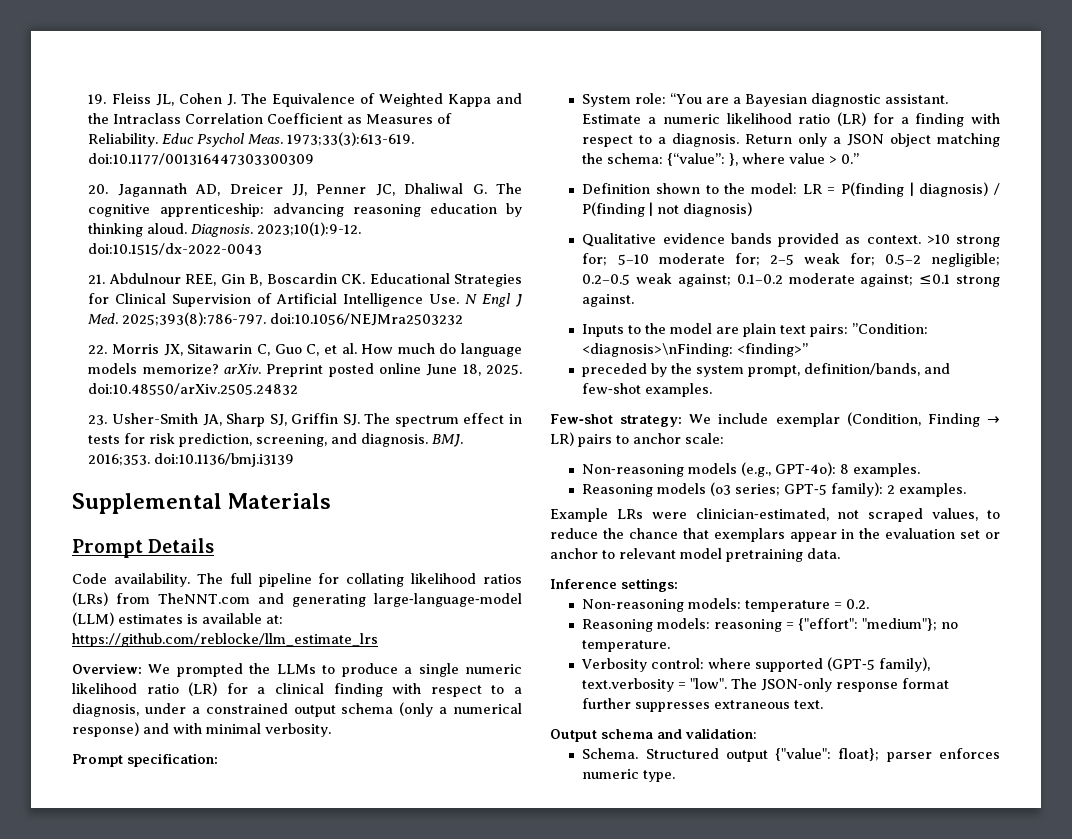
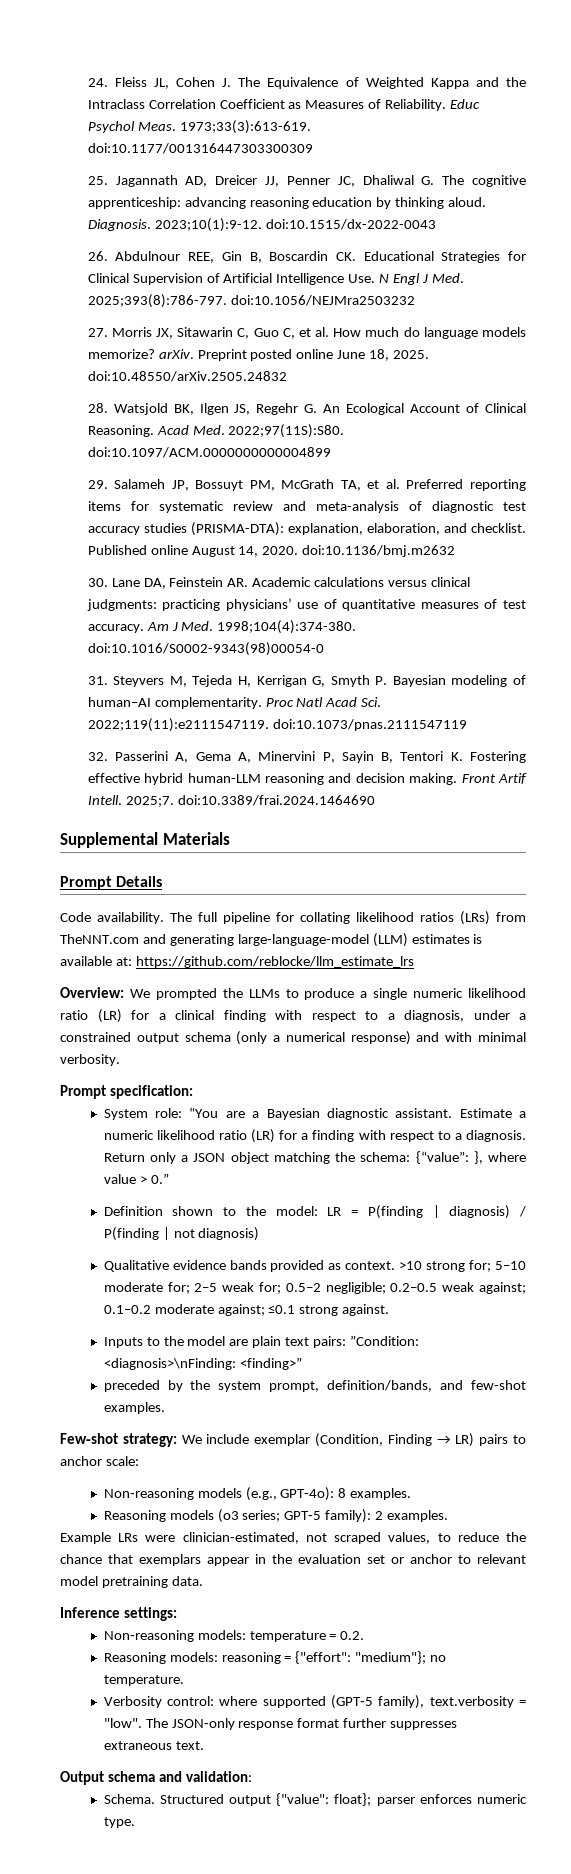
[88,94,107,104] 19. -> [87,78,108,87] 24.
[88,184,109,194] 20. -> [87,176,108,185] 25.
[88,274,106,284] 21. -> [87,251,108,261] 26.
[88,345,108,354] 22. -> [87,328,108,337] 27.
[88,413,522,427] [88,433,464,447] [88,453,295,467] 23. Usher-Smith JA, Sharp SJ, Griffin SJ. The spectrum effect in tests for risk prediction, screening, and diagnosis. BMJ. 2016;353. doi:10.1136/bmj.i3139 -> [87,403,526,415] [87,424,345,438] [87,447,331,458] [87,479,526,491] [87,501,526,513] [87,522,526,536] [87,545,456,557] [87,577,471,589] [86,598,526,611] [87,620,357,634] [87,642,324,656] [87,675,527,687] [87,697,382,709] [87,718,467,732] [87,751,526,763] [87,773,527,785] [87,795,375,807] 28. Watsjold BK, Ilgen JS, Regehr G. An Ecological Account of Clinical Reasoning. Acad Med. 2022;97(11S):S80. doi:10.1097/ACM.0000000000004899 // 29. Salameh JP, Bossuyt PM, McGrath TA, et al. Preferred reporting items for systematic review and meta-analysis of diagnostic test accuracy studies (PRISMA-DTA): explanation, elaboration, and checklist. Published online August 14, 2020. doi:10.1136/bmj.m2632 // 30. Lane DA, Feinstein AR. Academic calculations versus clinical judgments: practicing physicians’ use of quantitative measures of test accuracy. Am J Med. 1998;104(4):374-380. doi:10.1016/S0002-9343(98)00054-0 // 31. Steyvers M, Tejeda H, Kerrigan G, Smyth P. Bayesian modeling of human–AI complementarity. Proc Natl Acad Sci. 2022;119(11):e2111547119. doi:10.1073/pnas.2111547119 // 32. Passerini A, Gema A, Minervini P, Sayin B, Tentori K. Fostering effective hybrid human-LLM reasoning and decision making. Front Artif Intell. 2025;7. doi:10.3389/frai.2024.1464690

